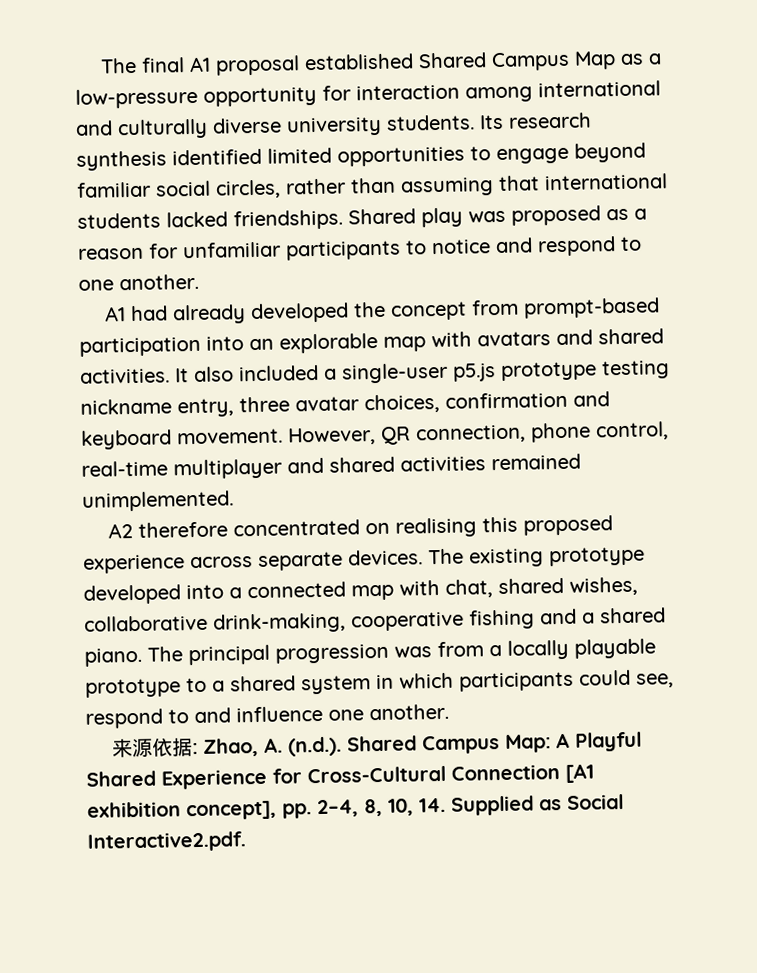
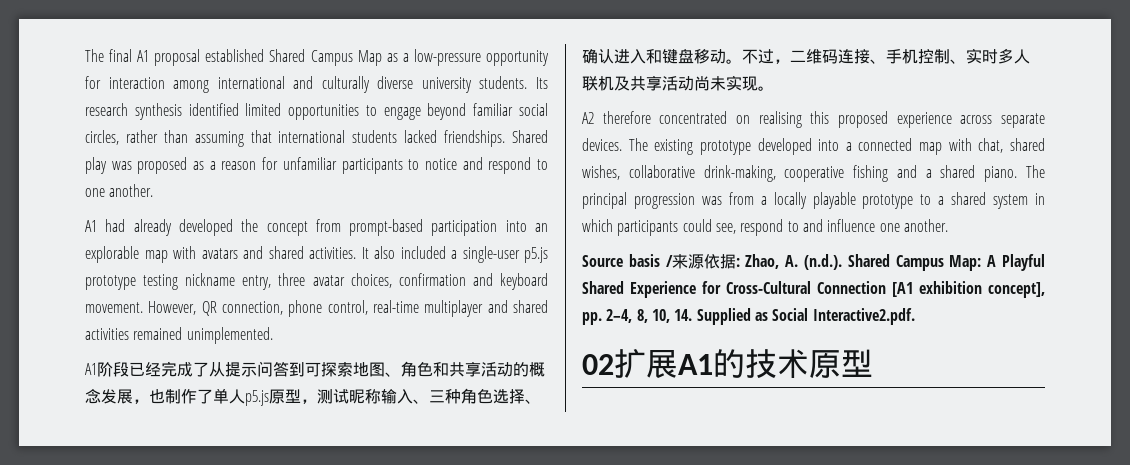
(234, 501) none -> [85,361,545,377] [85,388,541,406] [582,48,1030,64] [582,75,774,91] // A1阶段已经完成了从提示问答到可探索地图、角色和共享活动的概念发展，也制作了单人p5.js原型，测试昵称输入、三种角色选择、确认进入和键盘移动。不过，二维码连接、手机控制、实时多人联机及共享活动尚未实现。
(449, 712) none -> [582,254,673,267] Source basis /
(246, 842) none -> [582,349,873,378] // 02扩展A1的技术原型

